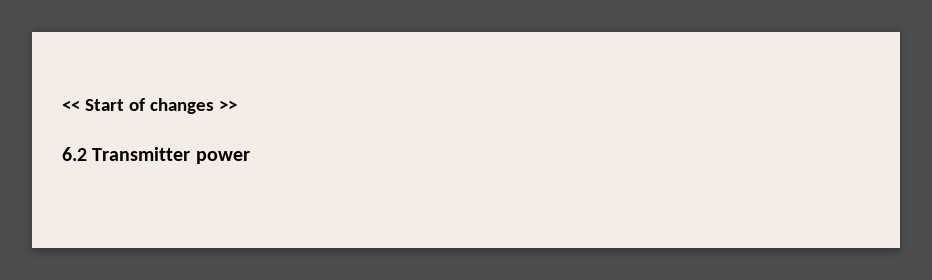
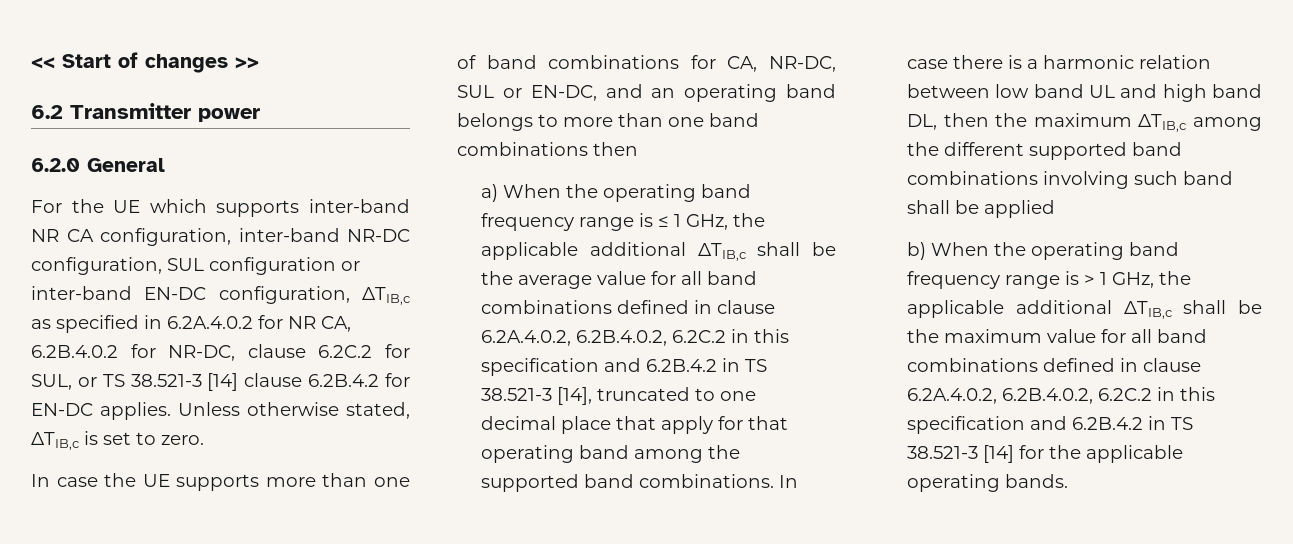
(250, 157) none -> [31,158,165,172] [31,199,410,217] [31,228,410,246] [31,257,360,275] [31,286,410,305] [31,315,351,333] [31,344,410,361] [31,373,410,391] [31,402,410,420] [31,431,204,450] [31,473,410,491] [457,55,836,72] [457,84,836,102] [457,113,759,131] [457,142,638,156] [481,184,752,202] [481,213,766,231] [481,242,836,261] [481,271,758,289] [481,300,776,314] [481,329,790,346] [481,358,768,376] [481,387,757,405] [481,416,789,434] [481,445,741,463] [481,474,799,492] [907,55,1212,69] [907,84,1262,102] [907,113,1262,132] [907,142,1183,160] [907,171,1234,189] [907,200,1056,218] [907,242,1180,260] [907,271,1192,289] [907,300,1262,319] [907,329,1208,343] [907,358,1202,372] [907,387,1216,404] [907,416,1194,434] [907,445,1184,463] [907,474,1069,492] // 6.2.0 General // For the UE which supports inter-band NR CA configuration, inter-band NR-DC configuration, SUL configuration or inter-band EN-DC configuration, ΔTIB,c as specified in 6.2A.4.0.2 for NR CA, 6.2B.4.0.2 for NR-DC, clause 6.2C.2 for SUL, or TS 38.521-3 [14] clause 6.2B.4.2 for EN-DC applies. Unless otherwise stated, ΔTIB,c is set to zero. // In case the UE supports more than one of band combinations for CA, NR-DC, SUL or EN-DC, and an operating band belongs to more than one band combinations then // a) When the operating band frequency range is ≤ 1 GHz, the applicable additional ΔTIB,c shall be the average value for all band combinations defined in clause 6.2A.4.0.2, 6.2B.4.0.2, 6.2C.2 in this specification and 6.2B.4.2 in TS 38.521-3 [14], truncated to one decimal place that apply for that operating band among the supported band combinations. In case there is a harmonic relation between low band UL and high band DL, then the maximum ΔTIB,c among the different supported band combinations involving such band shall be applied // b) When the operating band frequency range is > 1 GHz, the applicable additional ΔTIB,c shall be the maximum value for all band combinations defined in clause 6.2A.4.0.2, 6.2B.4.0.2, 6.2C.2 in this specification and 6.2B.4.2 in TS 38.521-3 [14] for the applicable operating bands.

